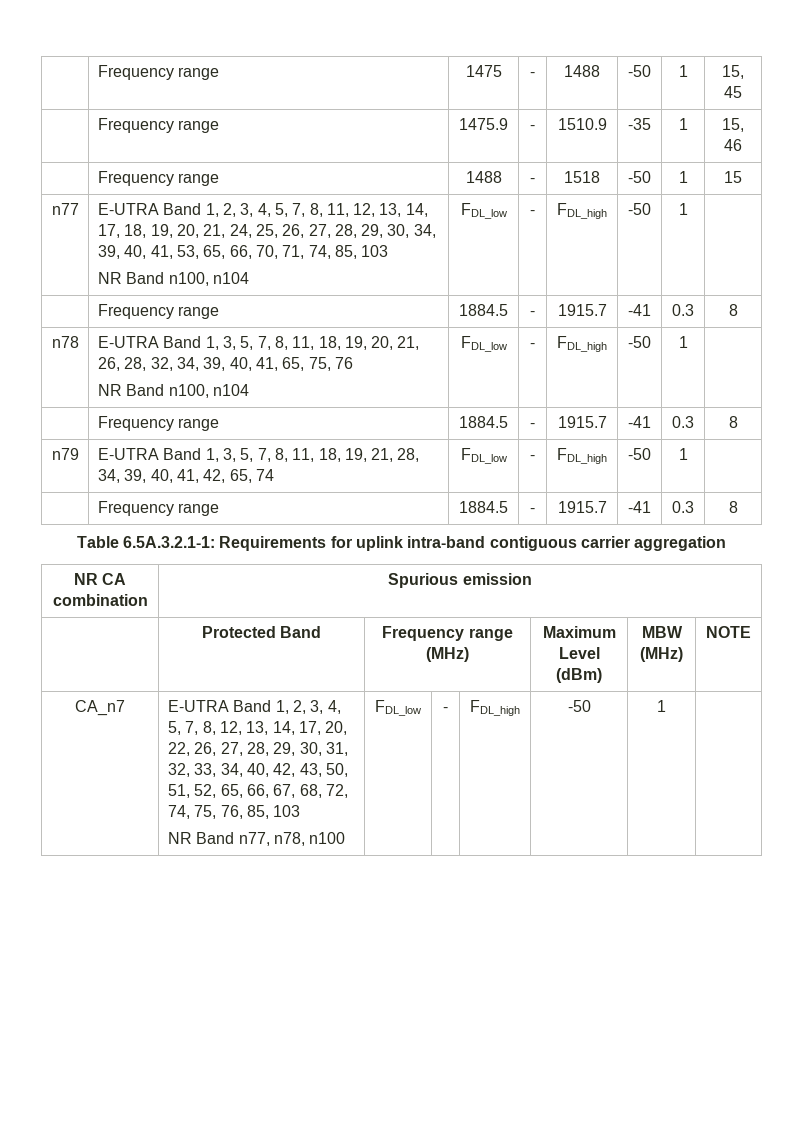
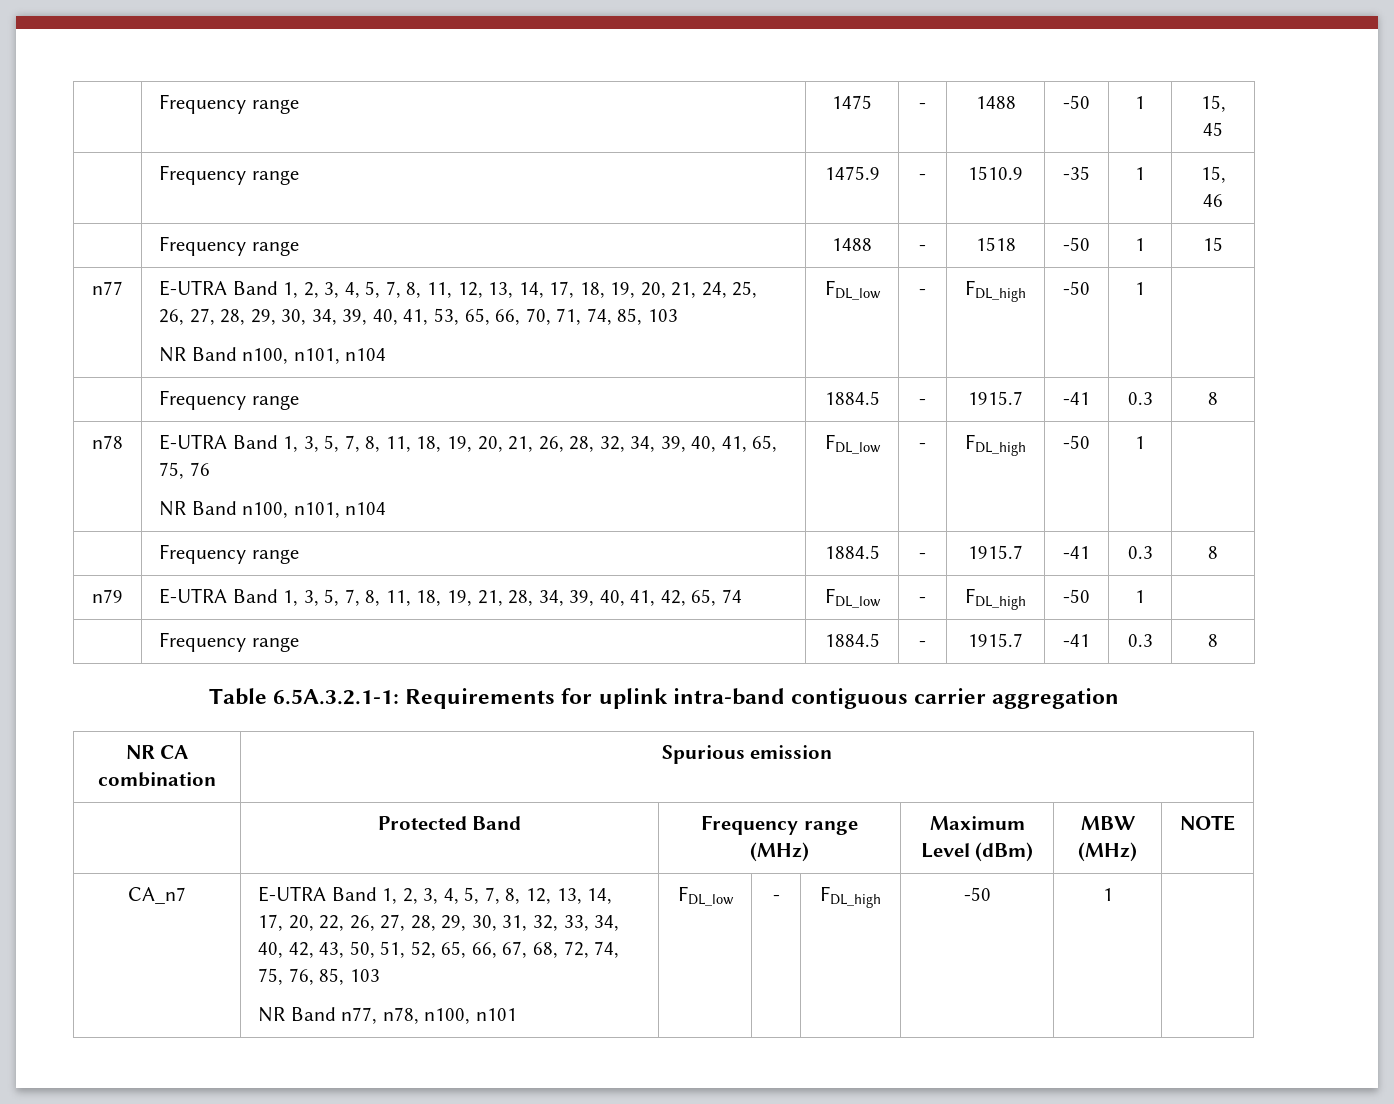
(209, 279) none -> [293,348,340,364] n101,
(209, 391) none -> [293,502,340,518] n101,
[309,832,346,844] n100 -> [424,1008,517,1024] n100, n101

